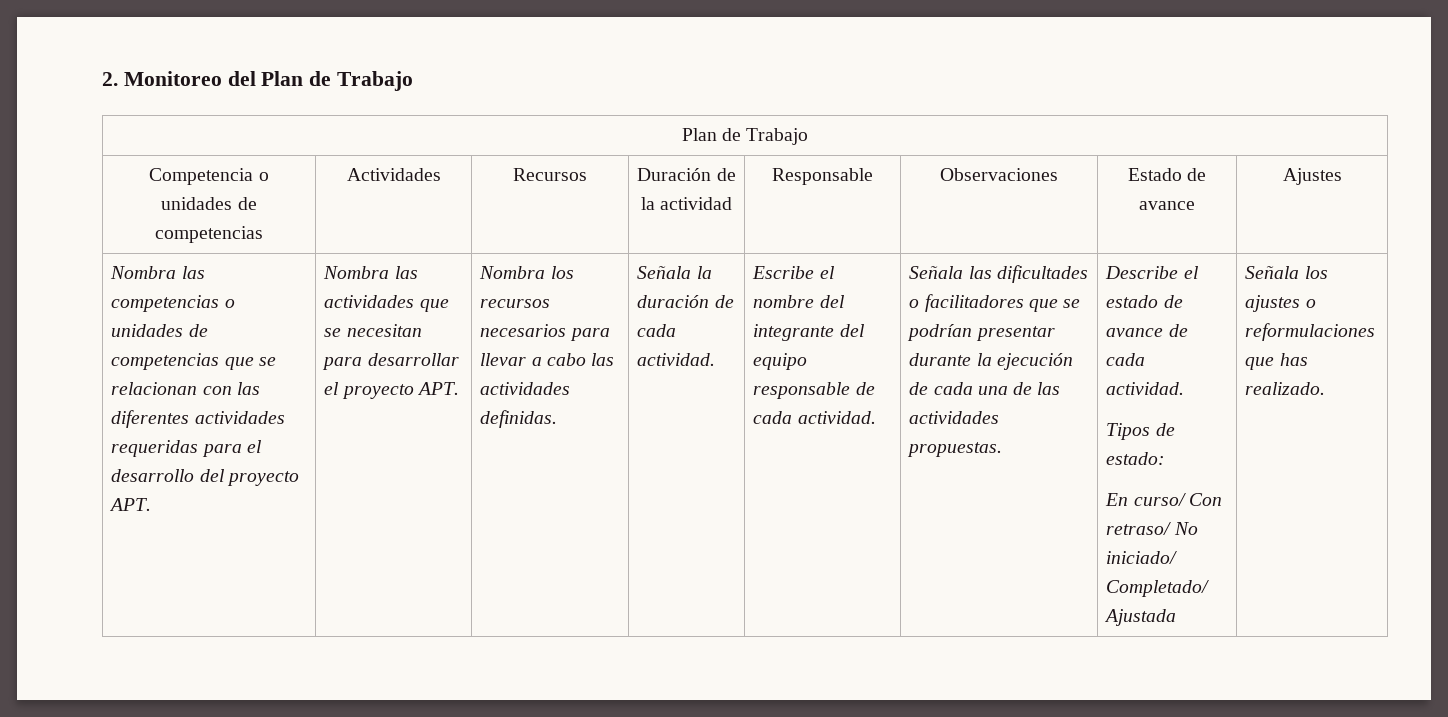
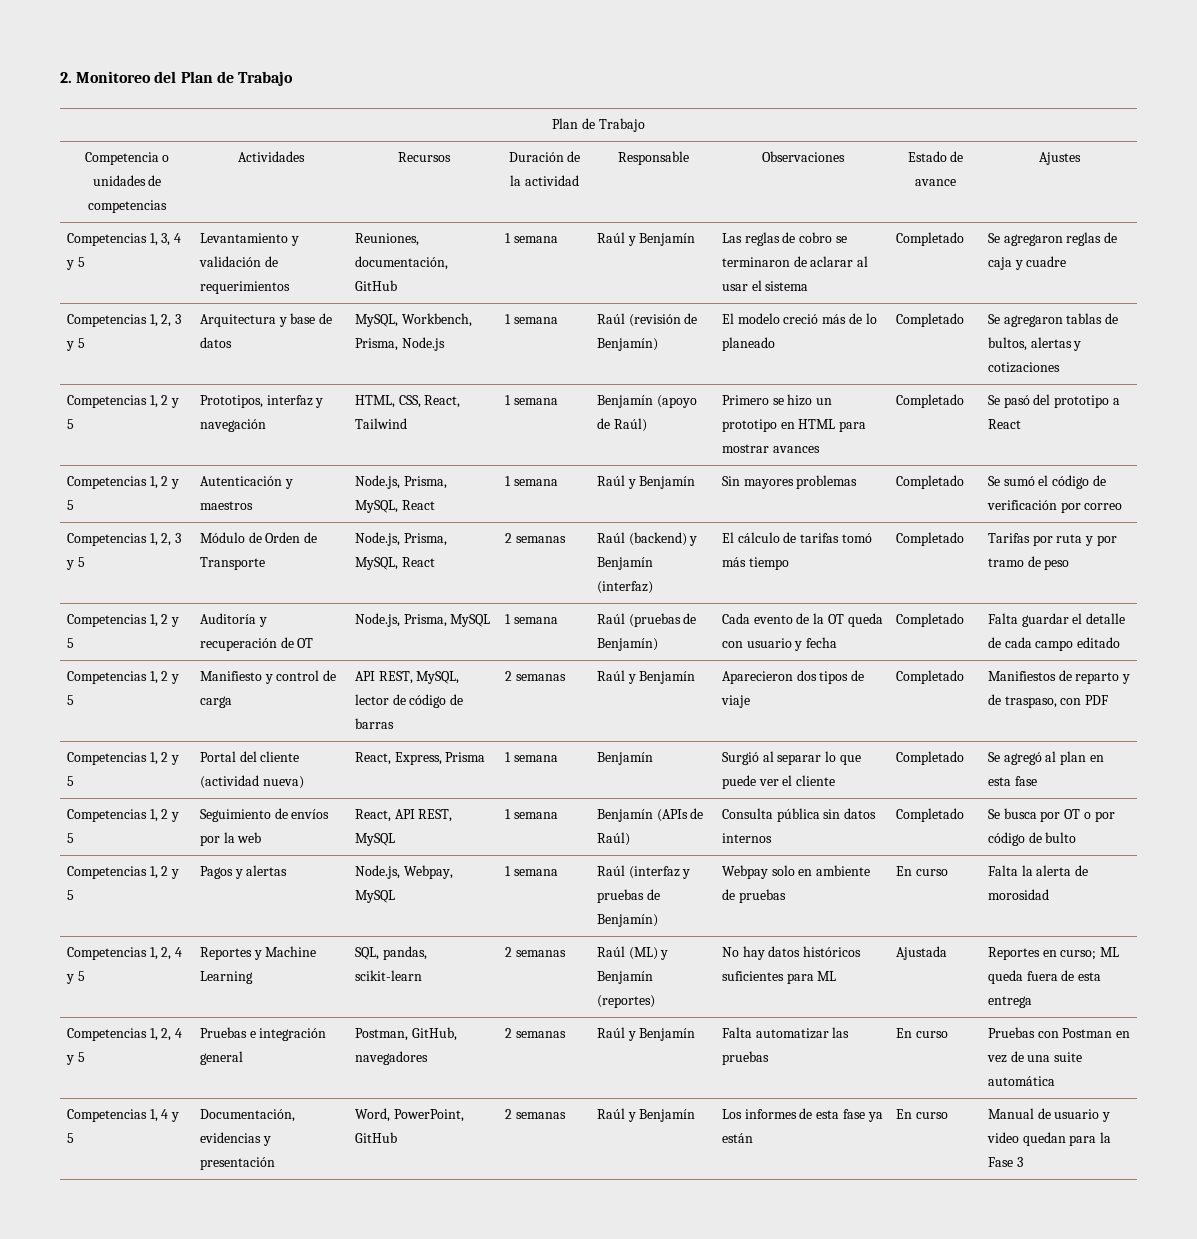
[110,266,205,279] [111,295,235,312] [111,324,208,337] [111,353,276,370] [111,382,260,395] [111,410,285,428] [111,440,261,457] [111,469,299,486] [109,498,152,511] [323,266,418,279] [324,295,449,312] [324,324,422,337] [322,353,459,370] [324,382,459,399] [479,266,574,279] [480,299,551,308] [480,324,610,341] [480,353,615,366] [480,382,571,395] [480,410,558,428] [637,266,712,279] [637,295,734,308] [637,324,677,337] [637,353,716,366] [752,266,834,279] [753,295,844,308] [753,324,864,341] [753,353,808,370] [753,382,875,399] [753,411,876,424] [909,265,1088,283] [909,294,1081,312] [907,324,1055,341] [909,353,1073,370] [909,382,1061,395] [909,411,1000,424] [907,442,1003,457] [1105,266,1198,279] [1106,295,1183,308] [1106,324,1188,337] [1106,353,1146,366] [1106,382,1185,395] [1106,423,1175,440] [1106,452,1166,465] [1105,493,1222,506] [1106,522,1198,535] [1106,551,1178,564] [1106,580,1210,597] [1104,609,1177,626] [1245,266,1328,279] [1245,295,1316,312] [1245,323,1376,341] [1245,353,1308,370] [1245,382,1326,395] Nombra las competencias o unidades de competencias que se relacionan con las diferentes actividades requeridas para el desarrollo del proyecto APT. | Nombra las actividades que se necesitan para desarrollar el proyecto APT. | Nombra los recursos necesarios para llevar a cabo las actividades definidas. | Señala la duración de cada actividad. | Escribe el nombre del integrante del equipo responsable de cada actividad. | Señala las dificultades o facilitadores que se podrían presentar durante la ejecución de cada una de las actividades propuestas. | Describe el estado de avance de cada actividad. // Tipos de estado: // En curso/ Con retraso/ No iniciado/ Completado/ Ajustada | Señala los ajustes o reformulaciones que has realizado. -> [66,233,182,246] [65,257,85,270] [199,233,299,246] [198,256,278,267] [199,281,290,294] [354,233,419,246] [354,256,448,270] [354,280,397,291] [504,233,558,243] [596,232,696,246] [721,232,847,246] [721,256,869,267] [721,280,809,291] [895,232,964,246] [987,232,1118,246] [987,256,1067,270] [66,314,182,327] [65,338,85,351] [199,313,333,327] [199,337,232,348] [354,313,472,327] [354,337,445,351] [504,314,558,324] [596,313,698,327] [596,338,658,351] [721,313,877,324] [721,337,775,351] [895,313,964,327] [987,313,1119,327] [987,337,1082,351] [987,362,1060,373] [66,395,180,408] [66,419,74,429] [199,395,324,408] [199,419,266,432] [354,395,461,408] [354,418,407,429] [504,395,558,405] [596,395,697,408] [596,418,647,432] [721,394,833,406] [721,419,867,432] [721,444,820,453] [895,394,964,408] [987,394,1120,408] [987,419,1021,429] [66,476,180,489] [66,500,74,510] [199,476,293,489] [199,501,253,510] [354,475,447,489] [354,500,435,513] [504,476,558,486] [596,475,696,489] [721,475,858,489] [895,475,964,489] [987,475,1106,489] [986,500,1123,513] [66,533,182,546] [65,557,85,570] [199,532,318,543] [199,557,265,570] [354,532,447,546] [354,557,435,570] [504,533,566,543] [596,532,698,546] [596,557,653,570] [596,581,653,594] [721,532,872,543] [721,557,789,570] [895,532,964,546] [987,533,1117,546] [987,556,1070,570] [66,614,180,627] [66,638,74,648] [199,613,267,627] [199,637,314,651] [354,613,491,627] [504,614,558,624] [596,613,697,627] [596,638,658,651] [721,613,883,627] [721,637,838,651] [895,613,964,627] [987,613,1126,627] [987,637,1121,651] [66,671,180,684] [66,695,74,705] [199,670,337,684] [199,696,232,708] [354,671,460,684] [354,694,464,708] [354,718,394,729] [504,671,566,681] [596,670,696,684] [721,670,865,684] [720,695,750,708] [895,670,964,684] [987,670,1131,684] [987,694,1109,708] [66,752,180,765] [66,776,74,786] [199,751,300,762] [199,775,304,789] [354,752,486,765] [504,752,558,762] [596,752,653,765] [721,751,861,765] [721,775,836,789] [895,751,964,765] [987,751,1104,765] [987,776,1037,786] [66,809,180,822] [66,833,74,843] [199,808,330,822] [199,832,262,846] [354,809,453,822] [354,833,395,846] [504,809,558,819] [596,808,704,822] [596,832,630,846] [721,808,877,822] [721,833,772,843] [895,808,964,822] [987,808,1115,822] [987,832,1077,846] [66,866,180,879] [66,890,74,900] [199,865,288,879] [354,865,453,879] [354,890,395,903] [504,866,558,876] [596,865,691,879] [596,889,660,903] [596,914,658,927] [721,865,871,879] [721,889,786,903] [895,866,948,876] [987,865,1089,876] [987,889,1049,900] [66,947,183,960] [65,971,85,984] [199,946,317,960] [199,971,253,984] [354,946,427,960] [354,970,422,981] [504,947,566,957] [596,946,669,960] [596,971,653,984] [596,995,655,1008] [721,946,862,960] [721,971,837,984] [895,946,947,960] [987,947,1120,960] [987,970,1102,984] [987,996,1032,1008] [66,1028,183,1041] [65,1052,85,1065] [199,1027,327,1041] [199,1051,243,1065] [354,1027,457,1041] [354,1051,428,1065] [504,1028,566,1038] [596,1027,696,1041] [721,1027,850,1039] [721,1051,769,1065] [895,1028,948,1038] [987,1027,1131,1038] [986,1051,1083,1063] [987,1076,1055,1086] [66,1109,180,1122] [66,1133,74,1143] [199,1109,295,1122] [199,1132,271,1146] [199,1157,275,1170] [354,1108,464,1122] [354,1132,397,1143] [504,1109,566,1119] [596,1108,696,1122] [721,1108,883,1122] [721,1133,753,1143] [895,1109,948,1119] [987,1108,1111,1122] [986,1132,1112,1146] [987,1157,1023,1167] Competencias 1, 3, 4 y 5 | Levantamiento y validación de requerimientos | Reuniones, documentación, GitHub | 1 semana | Raúl y Benjamín | Las reglas de cobro se terminaron de aclarar al usar el sistema | Completado | Se agregaron reglas de caja y cuadre // Competencias 1, 2, 3 y 5 | Arquitectura y base de datos | MySQL, Workbench, Prisma, Node.js | 1 semana | Raúl (revisión de Benjamín) | El modelo creció más de lo planeado | Completado | Se agregaron tablas de bultos, alertas y cotizaciones // Competencias 1, 2 y 5 | Prototipos, interfaz y navegación | HTML, CSS, React, Tailwind | 1 semana | Benjamín (apoyo de Raúl) | Primero se hizo un prototipo en HTML para mostrar avances | Completado | Se pasó del prototipo a React // Competencias 1, 2 y 5 | Autenticación y maestros | Node.js, Prisma, MySQL, React | 1 semana | Raúl y Benjamín | Sin mayores problemas | Completado | Se sumó el código de verificación por correo // Competencias 1, 2, 3 y 5 | Módulo de Orden de Transporte | Node.js, Prisma, MySQL, React | 2 semanas | Raúl (backend) y Benjamín (interfaz) | El cálculo de tarifas tomó más tiempo | Completado | Tarifas por ruta y por tramo de peso // Competencias 1, 2 y 5 | Auditoría y recuperación de OT | Node.js, Prisma, MySQL | 1 semana | Raúl (pruebas de Benjamín) | Cada evento de la OT queda con usuario y fecha | Completado | Falta guardar el detalle de cada campo editado // Competencias 1, 2 y 5 | Manifiesto y control de carga | API REST, MySQL, lector de código de barras | 2 semanas | Raúl y Benjamín | Aparecieron dos tipos de viaje | Completado | Manifiestos de reparto y de traspaso, con PDF // Competencias 1, 2 y 5 | Portal del cliente (actividad nueva) | React, Express, Prisma | 1 semana | Benjamín | Surgió al separar lo que puede ver el cliente | Completado | Se agregó al plan en esta fase // Competencias 1, 2 y 5 | Seguimiento de envíos por la web | React, API REST, MySQL | 1 semana | Benjamín (APIs de Raúl) | Consulta pública sin datos internos | Completado | Se busca por OT o por código de bulto // Competencias 1, 2 y 5 | Pagos y alertas | Node.js, Webpay, MySQL | 1 semana | Raúl (interfaz y pruebas de Benjamín) | Webpay solo en ambiente de pruebas | En curso | Falta la alerta de morosidad // Competencias 1, 2, 4 y 5 | Reportes y Machine Learning | SQL, pandas, scikit-learn | 2 semanas | Raúl (ML) y Benjamín (reportes) | No hay datos históricos suficientes para ML | Ajustada | Reportes en curso; ML queda fuera de esta entrega // Competencias 1, 2, 4 y 5 | Pruebas e integración general | Postman, GitHub, navegadores | 2 semanas | Raúl y Benjamín | Falta automatizar las pruebas | En curso | Pruebas con Postman en vez de una suite automática // Competencias 1, 4 y 5 | Documentación, evidencias y presentación | Word, PowerPoint, GitHub | 2 semanas | Raúl y Benjamín | Los informes de esta fase ya están | En curso | Manual de usuario y video quedan para la Fase 3

